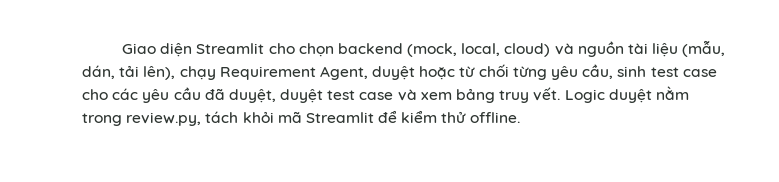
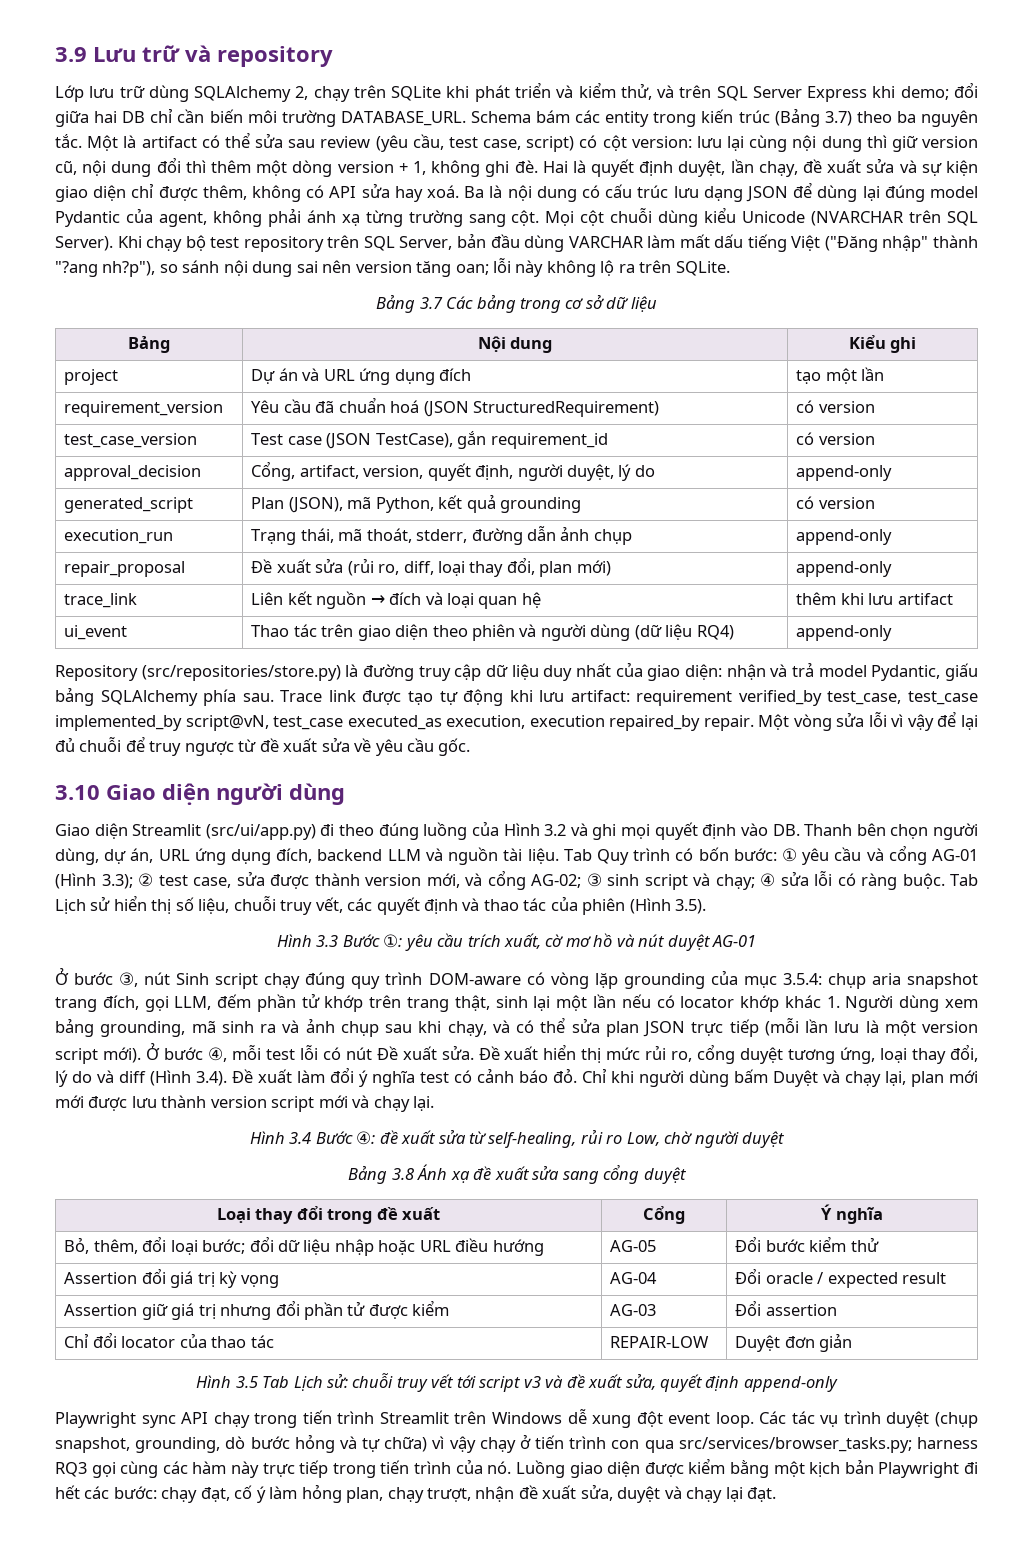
[121,40,726,57] [82,64,717,80] [82,86,689,103] [82,110,520,126] Giao diện Streamlit cho chọn backend (mock, local, cloud) và nguồn tài liệu (mẫu, dán, tải lên), chạy Requirement Agent, duyệt hoặc từ chối từng yêu cầu, sinh test case cho các yêu cầu đã duyệt, duyệt test case và xem bảng truy vết. Logic duyệt nằm trong review.py, tách khỏi mã Streamlit để kiểm thử offline. -> [55,45,333,67] [55,82,978,102] [55,108,979,127] [55,132,978,152] [55,157,979,177] [55,182,979,202] [55,207,978,227] [55,233,978,252] [55,258,730,277] [376,294,657,313] [128,336,170,353] [477,336,553,353] [848,335,917,353] [64,369,119,385] [251,368,471,385] [796,367,885,384] [64,401,224,417] [251,397,659,417] [796,400,875,413] [64,433,198,448] [251,431,608,449] [796,432,875,445] [64,465,202,481] [251,461,655,481] [796,465,893,481] [64,497,194,513] [251,494,581,513] [796,496,875,509] [64,529,174,544] [251,526,632,545] [796,529,893,545] [64,561,186,577] [251,557,611,577] [796,561,893,577] [64,593,138,608] [251,591,541,609] [796,592,953,605] [64,625,128,640] [251,624,734,641] [796,625,893,641] [55,662,978,681] [55,687,978,706] [55,711,978,731] [55,736,471,756] [55,783,345,805] [55,821,978,840] [55,845,979,865] [55,870,978,890] [55,895,707,915] [276,933,757,951] [55,967,978,989] [55,993,978,1012] [55,1017,978,1037] [55,1042,978,1064] [55,1067,978,1087] [55,1095,435,1112] [249,1129,785,1148] [348,1164,686,1184] [216,1206,441,1224] [643,1206,685,1224] [821,1204,883,1224] [64,1236,544,1256] [610,1240,657,1252] [735,1236,879,1252] [64,1268,279,1288] [610,1272,658,1284] [735,1268,947,1288] [64,1300,450,1320] [610,1304,657,1316] [735,1300,837,1316] [64,1332,274,1348] [610,1336,710,1348] [735,1333,853,1352] [196,1373,838,1392] [55,1409,978,1428] [55,1434,978,1453] [55,1458,978,1478] [55,1484,777,1503] 3.9 Lưu trữ và repository // Lớp lưu trữ dùng SQLAlchemy 2, chạy trên SQLite khi phát triển và kiểm thử, và trên SQL Server Express khi demo; đổi giữa hai DB chỉ cần biến môi trường DATABASE_URL. Schema bám các entity trong kiến trúc (Bảng 3.7) theo ba nguyên tắc. Một là artifact có thể sửa sau review (yêu cầu, test case, script) có cột version: lưu lại cùng nội dung thì giữ version cũ, nội dung đổi thì thêm một dòng version + 1, không ghi đè. Hai là quyết định duyệt, lần chạy, đề xuất sửa và sự kiện giao diện chỉ được thêm, không có API sửa hay xoá. Ba là nội dung có cấu trúc lưu dạng JSON để dùng lại đúng model Pydantic của agent, không phải ánh xạ từng trường sang cột. Mọi cột chuỗi dùng kiểu Unicode (NVARCHAR trên SQL Server). Khi chạy bộ test repository trên SQL Server, bản đầu dùng VARCHAR làm mất dấu tiếng Việt ("Đăng nhập" thành "?ang nh?p"), so sánh nội dung sai nên version tăng oan; lỗi này không lộ ra trên SQLite. // Bảng 3.7 Các bảng trong cơ sở dữ liệu // Bảng | Nội dung | Kiểu ghi // project | Dự án và URL ứng dụng đích | tạo một lần // requirement_version | Yêu cầu đã chuẩn hoá (JSON StructuredRequirement) | có version // test_case_version | Test case (JSON TestCase), gắn requirement_id | có version // approval_decision | Cổng, artifact, version, quyết định, người duyệt, lý do | append-only // generated_script | Plan (JSON), mã Python, kết quả grounding | có version // execution_run | Trạng thái, mã thoát, stderr, đường dẫn ảnh chụp | append-only // repair_proposal | Đề xuất sửa (rủi ro, diff, loại thay đổi, plan mới) | append-only // trace_link | Liên kết nguồn → đích và loại quan hệ | thêm khi lưu artifact // ui_event | Thao tác trên giao diện theo phiên và người dùng (dữ liệu RQ4) | append-only // Repository (src/repositories/store.py) là đường truy cập dữ liệu duy nhất của giao diện: nhận và trả model Pydantic, giấu bảng SQLAlchemy phía sau. Trace link được tạo tự động khi lưu artifact: requirement verified_by test_case, test_case implemented_by script@vN, test_case executed_as execution, execution repaired_by repair. Một vòng sửa lỗi vì vậy để lại đủ chuỗi để truy ngược từ đề xuất sửa về yêu cầu gốc. // 3.10 Giao diện người dùng // Giao diện Streamlit (src/ui/app.py) đi theo đúng luồng của Hình 3.2 và ghi mọi quyết định vào DB. Thanh bên chọn người dùng, dự án, URL ứng dụng đích, backend LLM và nguồn tài liệu. Tab Quy trình có bốn bước: ① yêu cầu và cổng AG-01 (Hình 3.3); ② test case, sửa được thành version mới, và cổng AG-02; ③ sinh script và chạy; ④ sửa lỗi có ràng buộc. Tab Lịch sử hiển thị số liệu, chuỗi truy vết, các quyết định và thao tác của phiên (Hình 3.5). // Hình 3.3 Bước ①: yêu cầu trích xuất, cờ mơ hồ và nút duyệt AG-01 // Ở bước ③, nút Sinh script chạy đúng quy trình DOM-aware có vòng lặp grounding của mục 3.5.4: chụp aria snapshot trang đích, gọi LLM, đếm phần tử khớp trên trang thật, sinh lại một lần nếu có locator khớp khác 1. Người dùng xem bảng grounding, mã sinh ra và ảnh chụp sau khi chạy, và có thể sửa plan JSON trực tiếp (mỗi lần lưu là một version script mới). Ở bước ④, mỗi test lỗi có nút Đề xuất sửa. Đề xuất hiển thị mức rủi ro, cổng duyệt tương ứng, loại thay đổi, lý do và diff (Hình 3.4). Đề xuất làm đổi ý nghĩa test có cảnh báo đỏ. Chỉ khi người dùng bấm Duyệt và chạy lại, plan mới mới được lưu thành version script mới và chạy lại. // Hình 3.4 Bước ④: đề xuất sửa từ self-healing, rủi ro Low, chờ người duyệt // Bảng 3.8 Ánh xạ đề xuất sửa sang cổng duyệt // Loại thay đổi trong đề xuất | Cổng | Ý nghĩa // Bỏ, thêm, đổi loại bước; đổi dữ liệu nhập hoặc URL điều hướng | AG-05 | Đổi bước kiểm thử // Assertion đổi giá trị kỳ vọng | AG-04 | Đổi oracle / expected result // Assertion giữ giá trị nhưng đổi phần tử được kiểm | AG-03 | Đổi assertion // Chỉ đổi locator của thao tác | REPAIR-LOW | Duyệt đơn giản // Hình 3.5 Tab Lịch sử: chuỗi truy vết tới script v3 và đề xuất sửa, quyết định append-only // Playwright sync API chạy trong tiến trình Streamlit trên Windows dễ xung đột event loop. Các tác vụ trình duyệt (chụp snapshot, grounding, dò bước hỏng và tự chữa) vì vậy chạy ở tiến trình con qua src/services/browser_tasks.py; harness RQ3 gọi cùng các hàm này trực tiếp trong tiến trình của nó. Luồng giao diện được kiểm bằng một kịch bản Playwright đi hết các bước: chạy đạt, cố ý làm hỏng plan, chạy trượt, nhận đề xuất sửa, duyệt và chạy lại đạt.

